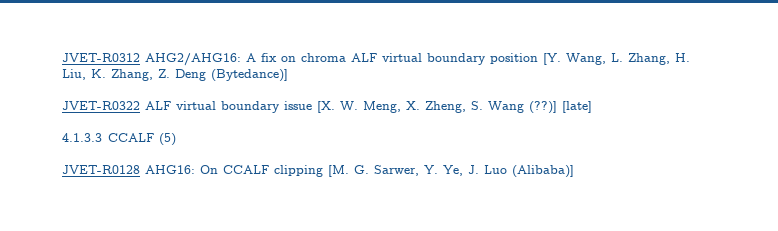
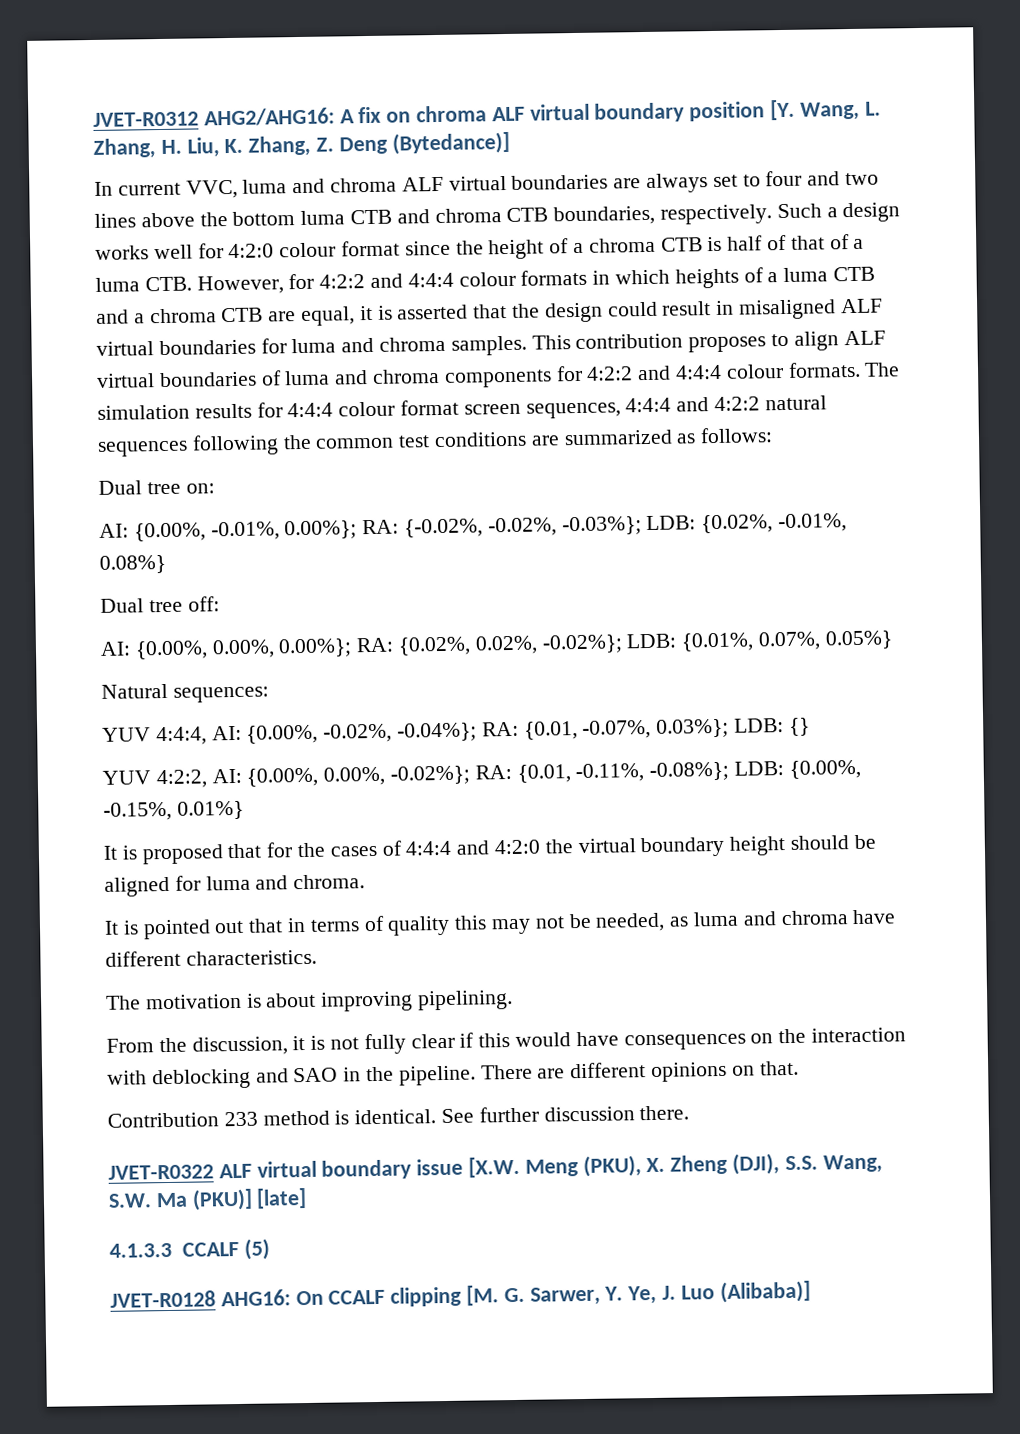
(288, 75) none -> [94,170,880,199] [94,202,901,228] [95,234,865,260] [95,266,876,295] [96,298,883,326] [96,330,886,356] [96,361,901,388] [97,395,827,420] [97,427,774,457] [98,480,215,495] [99,513,848,542] [99,554,166,574] [100,596,220,613] [100,630,893,660] [101,683,269,703] [102,717,810,746] [102,759,861,789] [103,800,244,821] [103,834,876,865] [104,874,366,897] [104,909,897,940] [105,949,317,967] [105,989,514,1012] [106,1027,907,1056] [107,1060,799,1090] [107,1105,690,1128] // In current VVC, luma and chroma ALF virtual boundaries are always set to four and two lines above the bottom luma CTB and chroma CTB boundaries, respectively. Such a design works well for 4:2:0 colour format since the height of a chroma CTB is half of that of a luma CTB. However, for 4:2:2 and 4:4:4 colour formats in which heights of a luma CTB and a chroma CTB are equal, it is asserted that the design could result in misaligned ALF virtual boundaries for luma and chroma samples. This contribution proposes to align ALF virtual boundaries of luma and chroma components for 4:2:2 and 4:4:4 colour formats. The simulation results for 4:4:4 colour format screen sequences, 4:4:4 and 4:2:2 natural sequences following the common test conditions are summarized as follows: // Dual tree on: // AI: {0.00%, -0.01%, 0.00%}; RA: {-0.02%, -0.02%, -0.03%}; LDB: {0.02%, -0.01%, 0.08%} // Dual tree off: // AI: {0.00%, 0.00%, 0.00%}; RA: {0.02%, 0.02%, -0.02%}; LDB: {0.01%, 0.07%, 0.05%} // Natural sequences: // YUV 4:4:4, AI: {0.00%, -0.02%, -0.04%}; RA: {0.01, -0.07%, 0.03%}; LDB: {} // YUV 4:2:2, AI: {0.00%, 0.00%, -0.02%}; RA: {0.01, -0.11%, -0.08%}; LDB: {0.00%, -0.15%, 0.01%} // It is proposed that for the cases of 4:4:4 and 4:2:0 the virtual boundary height should be aligned for luma and chroma. // It is pointed out that in terms of quality this may not be needed, as luma and chroma have different characteristics. // The motivation is about improving pipelining. // From the discussion, it is not fully clear if this would have consequences on the interaction with deblocking and SAO in the pipeline. There are different opinions on that. // Contribution 233 method is identical. See further discussion there.
[317,101,557,114] [X. W. Meng, X. Zheng, S. Wang (??)] -> [468,1153,883,1178] [108,1188,253,1211] [X.W. Meng (PKU), X. Zheng (DJI), S.S. Wang, S.W. Ma (PKU)]

